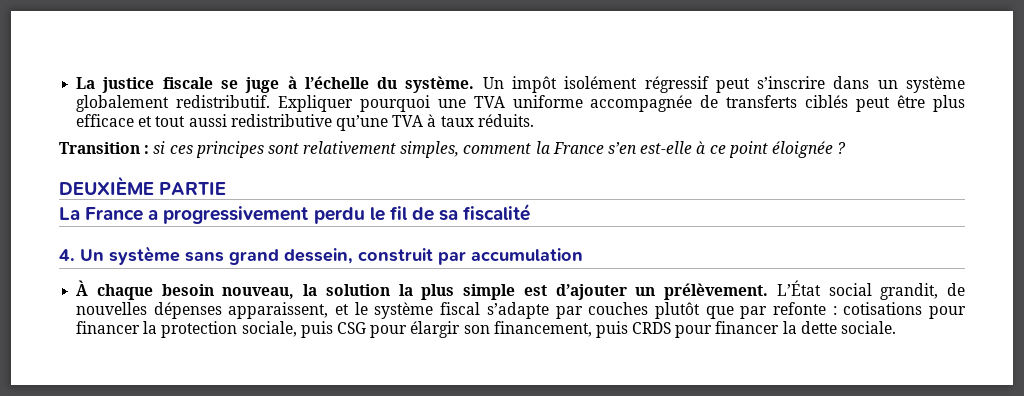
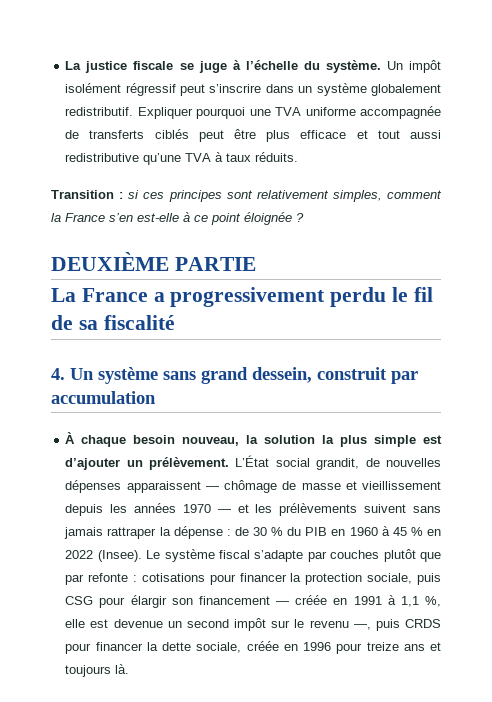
[228,302,368,319] apparaissent, et le -> [126,480,441,493] [65,503,441,516] [64,526,442,539] [65,550,161,562] apparaissent — chômage de masse et vieillissement depuis les années 1970 — et les prélèvements suivent sans jamais rattraper la dépense : de 30 % du PIB en 1960 à 45 % en 2022 (Insee). Le
[493,321,592,337] financement, -> [198,595,441,607] [65,618,371,631] financement — créée en 1991 à 1,1 %, elle est devenue un second impôt sur le revenu —,
[841,321,897,334] sociale. -> [196,641,441,654] [65,664,130,677] sociale, créée en 1996 pour treize ans et toujours là.

